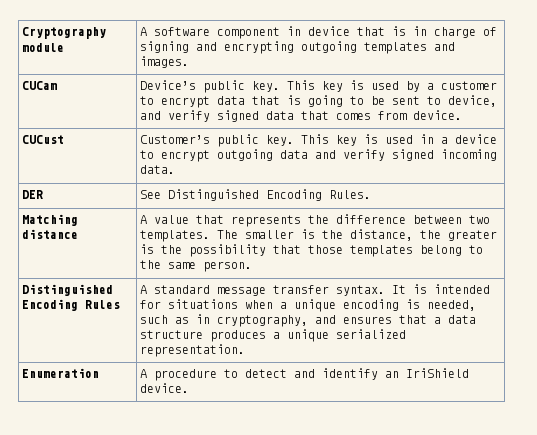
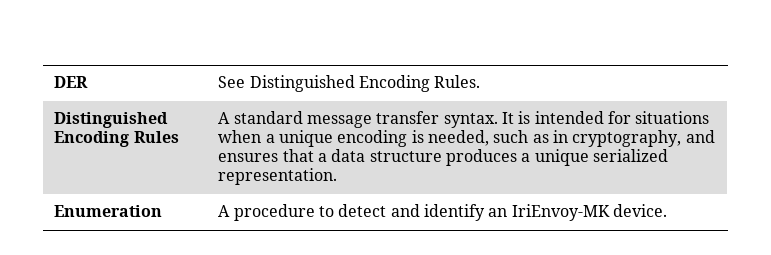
[22,27,107,39] [22,43,65,52] [140,26,498,39] [140,41,456,54] [140,56,190,68] [22,81,58,90] [140,80,498,93] [140,95,498,108] [140,110,463,122] [22,135,65,144] [140,134,498,147] [140,149,498,162] [140,165,176,174] Cryptography module | A software component in device that is in charge of signing and encrypting outgoing templates and images. // CUCam | Device’s public key. This key is used by a customer to encrypt data that is going to be sent to device, and verify signed data that comes from device. // CUCust | Customer’s public key. This key is used in a device to encrypt outgoing data and verify signed incoming data. // -> (54, 82) none
[22,214,79,226] [22,229,79,239] [140,214,491,227] [140,229,498,242] [140,244,484,257] [140,260,253,272] // Matching distance | A value that represents the difference between two templates. The smaller is the distance, the greater is the possibility that those templates belong to the same person. -> (481, 81) none
[406,368,470,378] IriShield -> [511,204,610,221] IriEnvoy-MK

